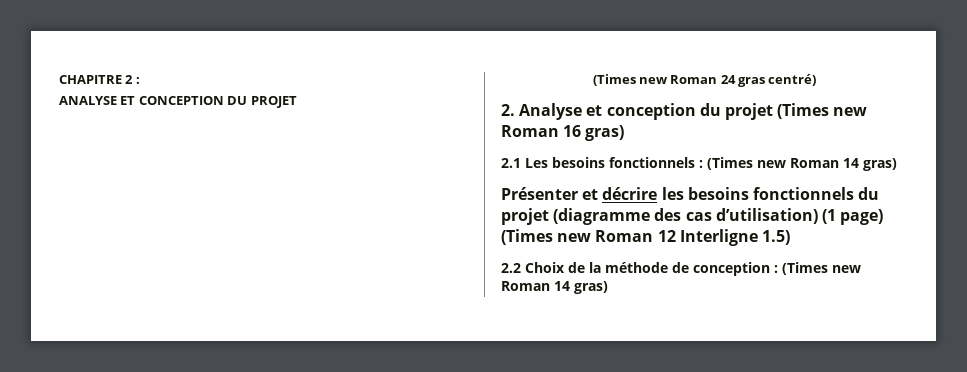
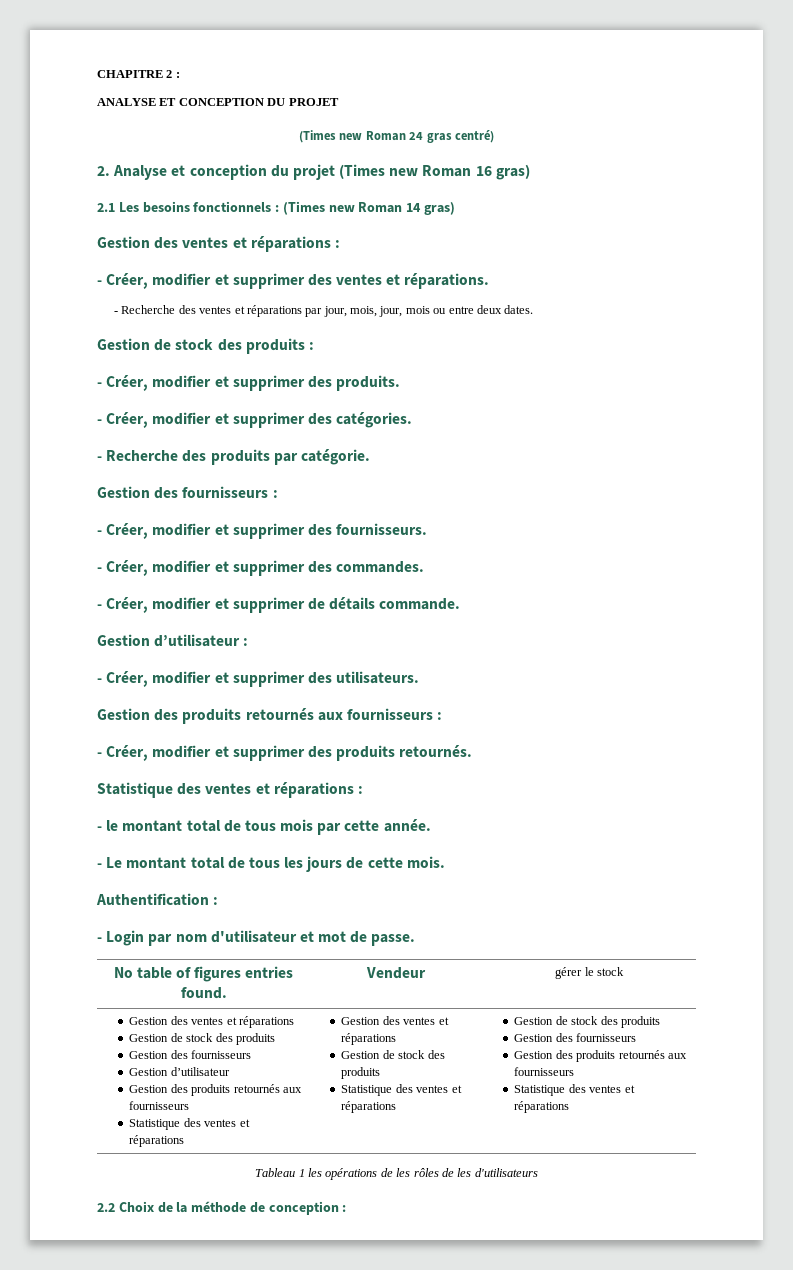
[501,187,880,200] [501,208,884,225] [501,229,790,246] Présenter et décrire les besoins fonctionnels du projet (diagramme des cas d’utilisation) (1 page) (Times new Roman 12 Interligne 1.5) -> [97,236,340,252] [97,273,490,289] [114,305,534,317] [97,338,314,354] [97,375,401,391] [97,412,413,428] [97,449,370,465] [97,486,278,499] [97,523,428,539] [97,560,425,576] [97,597,461,613] [97,634,249,647] [97,671,420,687] [97,708,443,724] [97,745,473,761] [97,782,363,798] [97,819,431,835] [97,856,445,872] [96,893,219,906] [97,930,416,946] [113,966,294,982] [180,987,227,999] [366,967,426,979] [555,967,624,979] [129,1016,294,1028] [129,1033,275,1045] [129,1050,252,1059] [129,1067,230,1076] [129,1084,302,1096] [129,1101,190,1110] [129,1118,250,1130] [129,1135,185,1147] [341,1016,449,1025] [341,1033,397,1045] [341,1050,445,1059] [341,1067,381,1079] [341,1084,462,1096] [341,1101,397,1113] [514,1016,660,1028] [514,1033,637,1042] [514,1050,687,1062] [514,1067,575,1076] [514,1084,635,1096] [514,1101,570,1113] [255,1168,538,1180] Gestion des ventes et réparations : // - Créer, modifier et supprimer des ventes et réparations. // - Recherche des ventes et réparations par jour, mois, jour, mois ou entre deux dates. // Gestion de stock des produits : // - Créer, modifier et supprimer des produits. // - Créer, modifier et supprimer des catégories. // - Recherche des produits par catégorie. // Gestion des fournisseurs : // - Créer, modifier et supprimer des fournisseurs. // - Créer, modifier et supprimer des commandes. // - Créer, modifier et supprimer de détails commande. // Gestion d’utilisateur : // - Créer, modifier et supprimer des utilisateurs. // Gestion des produits retournés aux fournisseurs : // - Créer, modifier et supprimer des produits retournés. // Statistique des ventes et réparations : // - le montant total de tous mois par cette année. // - Le montant total de tous les jours de cette mois. // Authentification : // - Login par nom d'utilisateur et mot de passe. // No table of figures entries found. | Vendeur | gérer le stock // Gestion des ventes et réparations // Gestion de stock des produits // Gestion des fournisseurs // Gestion d’utilisateur // Gestion des produits retournés aux fournisseurs // Statistique des ventes et réparations | Gestion des ventes et réparations // Gestion de stock des produits // Statistique des ventes et réparations | Gestion de stock des produits // Gestion des fournisseurs // Gestion des produits retournés aux fournisseurs // Statistique des ventes et réparations // Tableau 1 les opérations de les rôles de les d'utilisateurs
[782,262,861,275] [501,281,608,294] (Times new Roman 14 gras) -> (347, 1208) none

